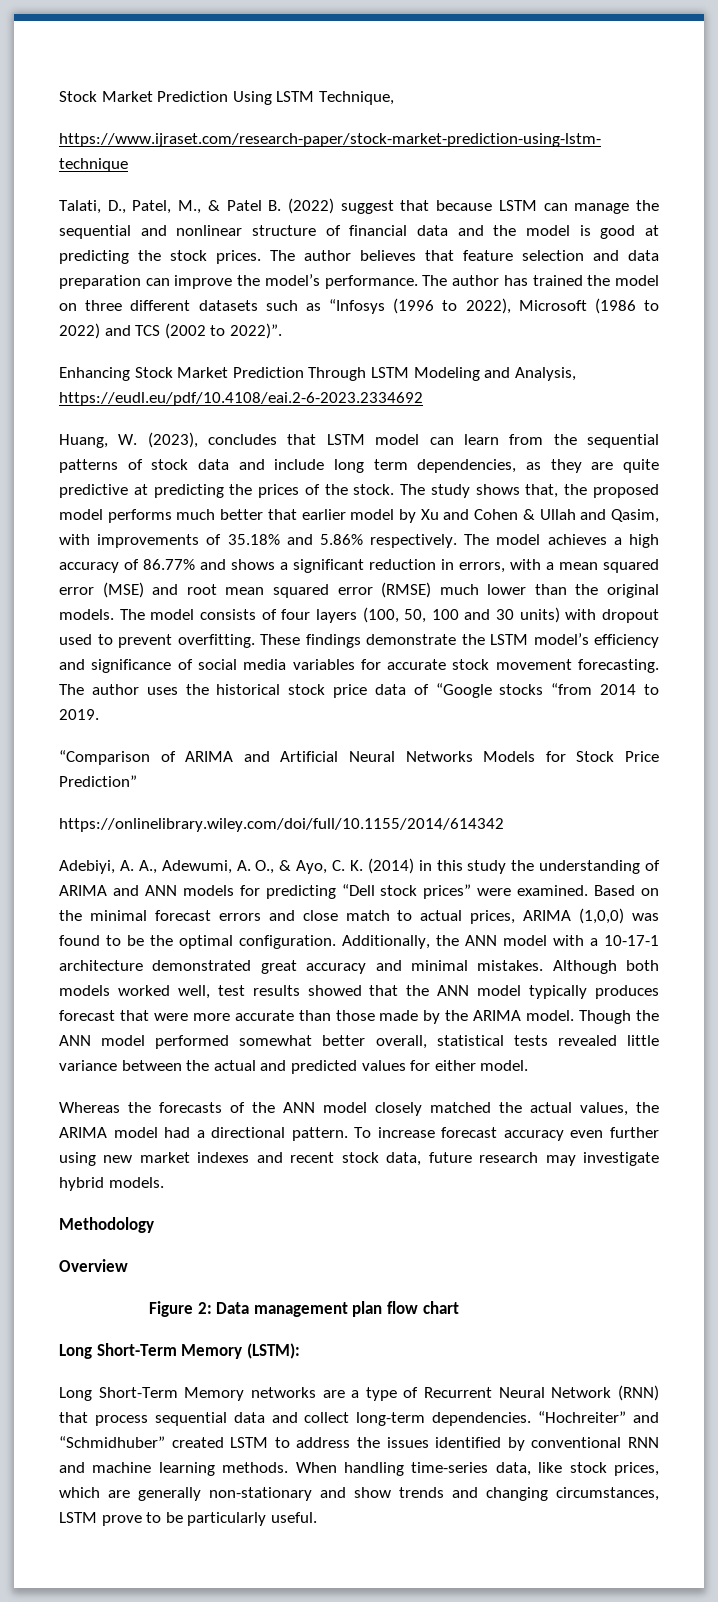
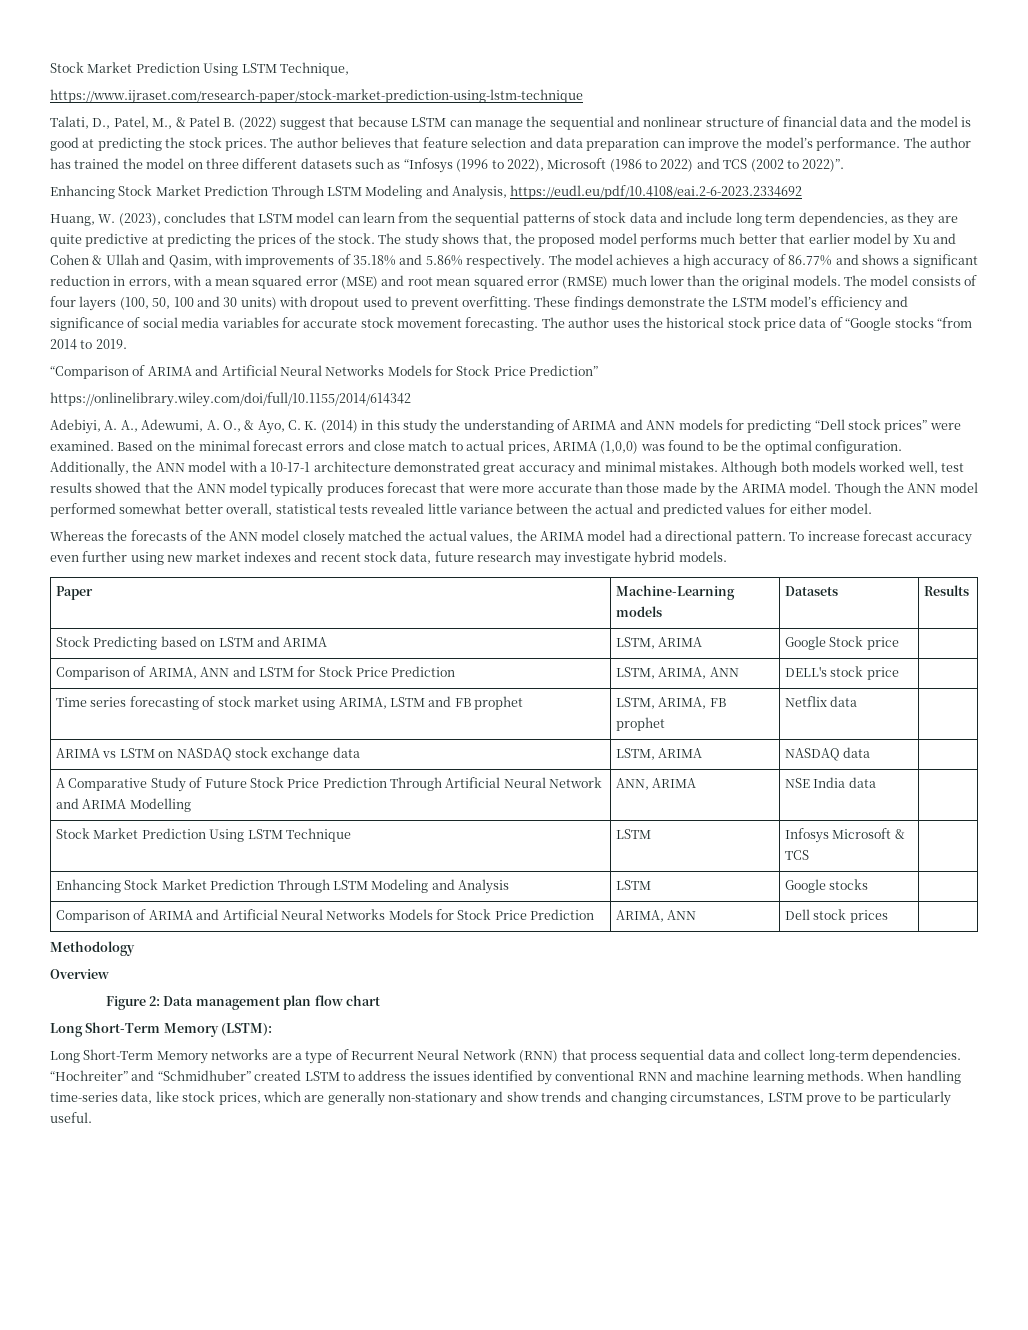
(164, 1182) none -> [56,586,94,600] [616,585,736,600] [616,606,663,617] [785,586,839,596] [924,585,970,596] [56,636,328,650] [616,637,703,649] [785,636,899,650] [56,666,456,680] [616,667,739,679] [785,666,899,680] [56,696,524,710] [616,697,726,709] [616,717,666,731] [785,696,858,707] [56,747,360,761] [616,748,703,760] [785,747,871,761] [56,777,603,792] [56,798,191,812] [616,778,697,790] [785,777,876,788] [56,828,351,842] [616,829,652,839] [785,828,905,843] [785,850,810,860] [56,879,510,894] [616,880,652,890] [785,879,869,893] [56,909,595,923] [616,910,697,922] [785,909,888,923] // Paper | Machine-Learning models | Datasets | Results // Stock Predicting based on LSTM and ARIMA | LSTM, ARIMA | Google Stock price | // Comparison of ARIMA, ANN and LSTM for Stock Price Prediction | LSTM, ARIMA, ANN | DELL's stock price | // Time series forecasting of stock market using ARIMA, LSTM and FB prophet | LSTM, ARIMA, FB prophet | Netflix data | // ARIMA vs LSTM on NASDAQ stock exchange data | LSTM, ARIMA | NASDAQ data | // A Comparative Study of Future Stock Price Prediction Through Artificial Neural Network and ARIMA Modelling | ANN, ARIMA | NSE India data | // Stock Market Prediction Using LSTM Technique | LSTM | Infosys Microsoft & TCS | // Enhancing Stock Market Prediction Through LSTM Modeling and Analysis | LSTM | Google stocks | // Comparison of ARIMA and Artificial Neural Networks Models for Stock Price Prediction | ARIMA, ANN | Dell stock prices |

